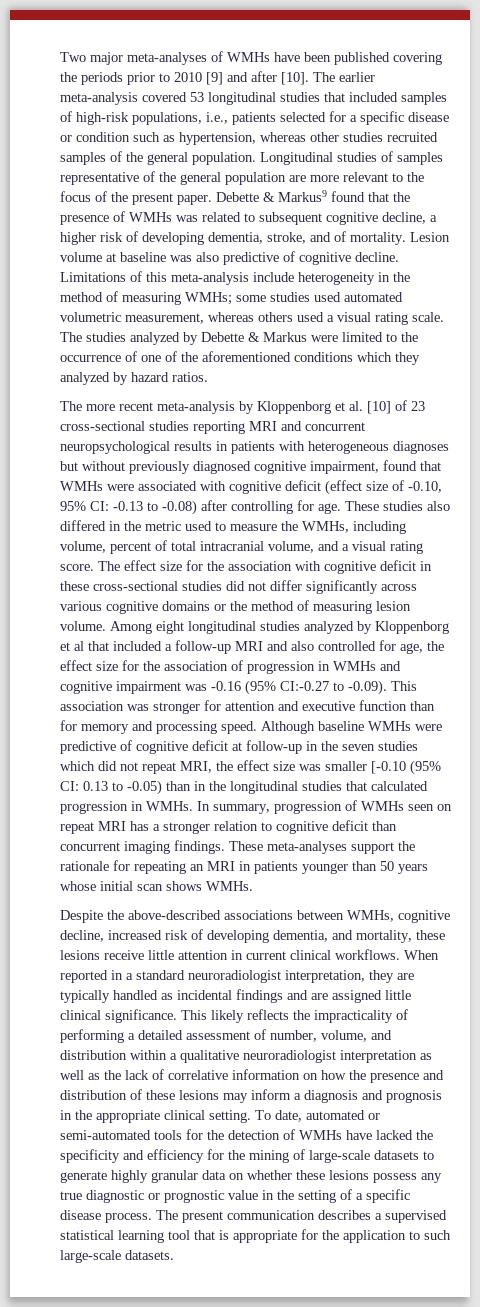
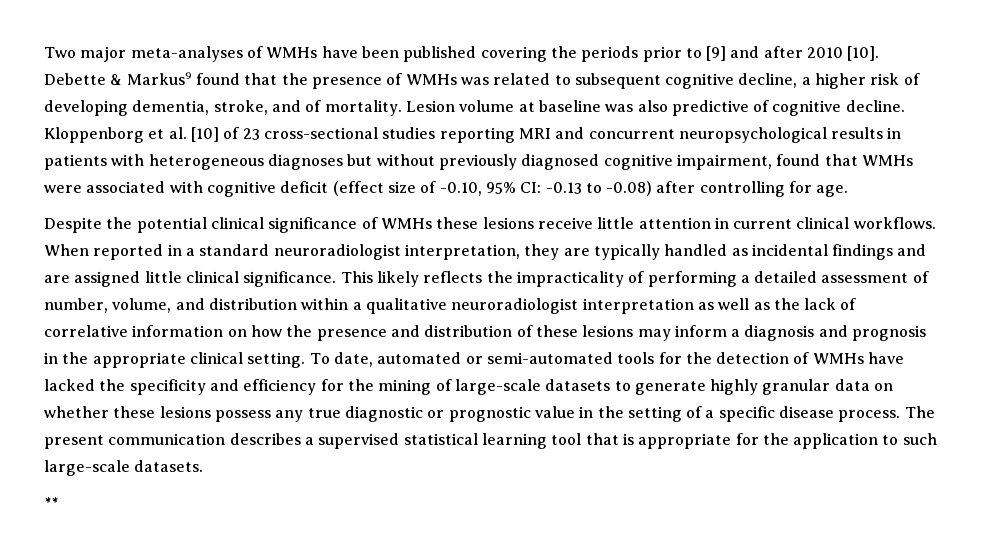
[174,72,202,82] 2010 -> (702, 53) none
[281,72,375,85] [60,92,447,105] [60,111,449,125] [60,132,438,145] [60,151,443,165] [60,171,424,185] [60,191,212,205] [10]. The earlier meta-analysis covered 53 longitudinal studies that included samples of high-risk populations, i.e., patients selected for a specific disease or condition such as hypertension, whereas other studies recruited samples of the general population. Longitudinal studies of samples representative of the general population are more relevant to the focus of the present paper. -> [807,46,880,61] 2010 [10].
[60,271,410,285] [60,291,403,305] [60,312,444,325] [60,332,418,345] [60,351,420,365] [60,372,208,385] [60,401,254,414] Limitations of this meta-analysis include heterogeneity in the method of measuring WMHs; some studies used automated volumetric measurement, whereas others used a visual rating scale. The studies analyzed by Debette & Markus were limited to the occurrence of one of the aforementioned conditions which they analyzed by hazard ratios. // The more recent meta-analysis by -> (905, 106) none
[345,501,450,511] [60,520,406,534] [60,540,423,554] [60,560,432,574] [60,580,417,594] [60,600,411,614] [60,621,449,634] [60,640,444,654] [60,660,401,674] [60,680,417,695] [60,700,435,714] [60,720,442,734] [60,740,418,754] [60,760,441,775] [60,780,428,795] [60,800,452,814] [60,820,397,834] [60,840,415,854] [60,860,428,874] [60,881,253,891] [60,910,450,923] [60,929,412,943] These studies also differed in the metric used to measure the WMHs, including volume, percent of total intracranial volume, and a visual rating score. The effect size for the association with cognitive deficit in these cross-sectional studies did not differ significantly across various cognitive domains or the method of measuring lesion volume. Among eight longitudinal studies analyzed by Kloppenborg et al that included a follow-up MRI and also controlled for age, the effect size for the association of progression in WMHs and cognitive impairment was -0.16 (95% CI:-0.27 to -0.09). This association was stronger for attention and executive function than for memory and processing speed. Although baseline WMHs were predictive of cognitive deficit at follow-up in the seven studies which did not repeat MRI, the effect size was smaller [-0.10 (95% CI: 0.13 to -0.05) than in the longitudinal studies that calculated progression in WMHs. In summary, progression of WMHs seen on repeat MRI has a stronger relation to cognitive deficit than concurrent imaging findings. These meta-analyses support the rationale for repeating an MRI in patients younger than 50 years whose initial scan shows WMHs. // Despite the above-described associations between WMHs, cognitive decline, increased risk of developing dementia, and mortality, -> [44,217,432,233] // Despite the potential clinical significance of WMHs
(174, 1255) none -> [44,497,58,508] // **

